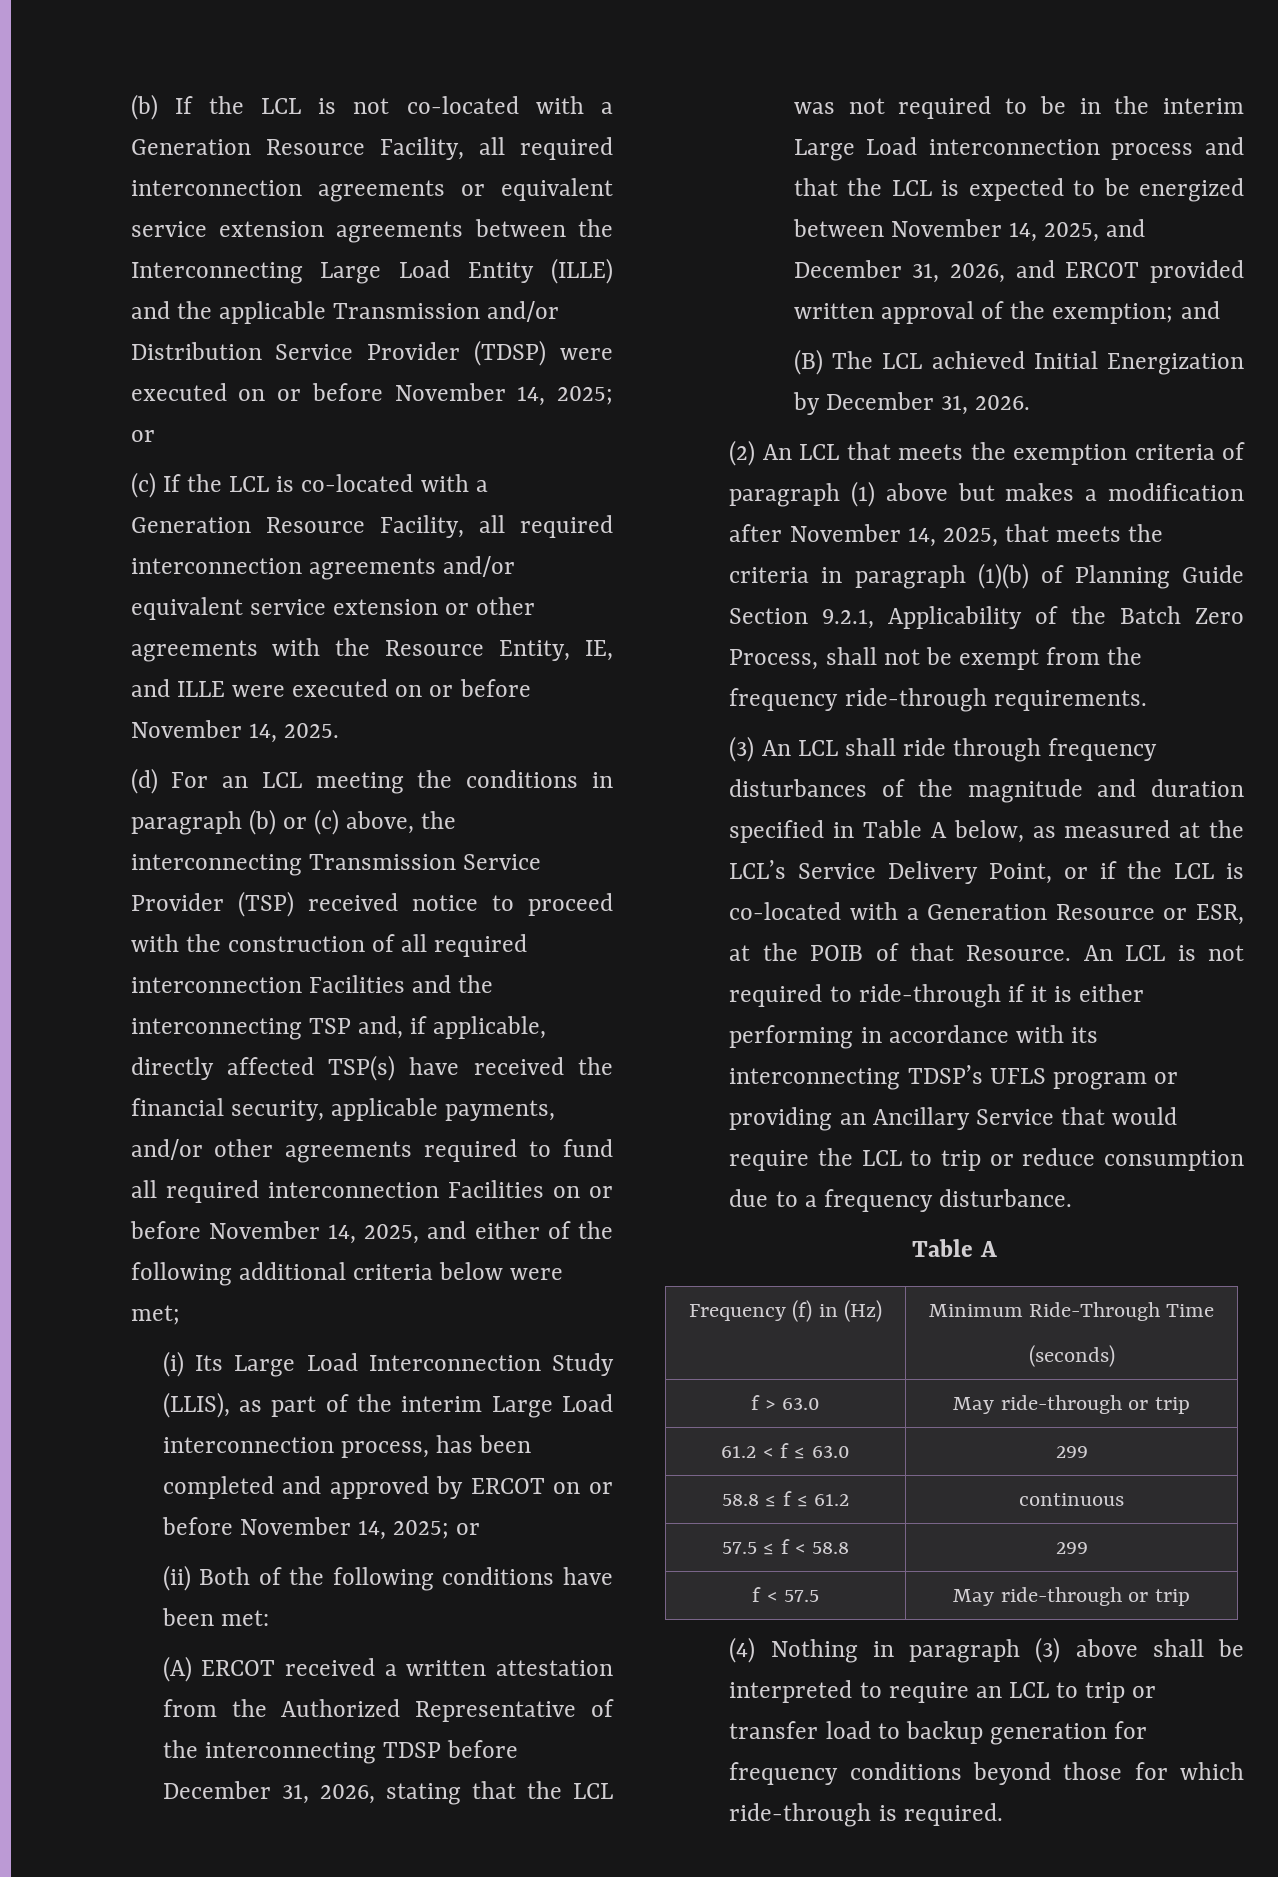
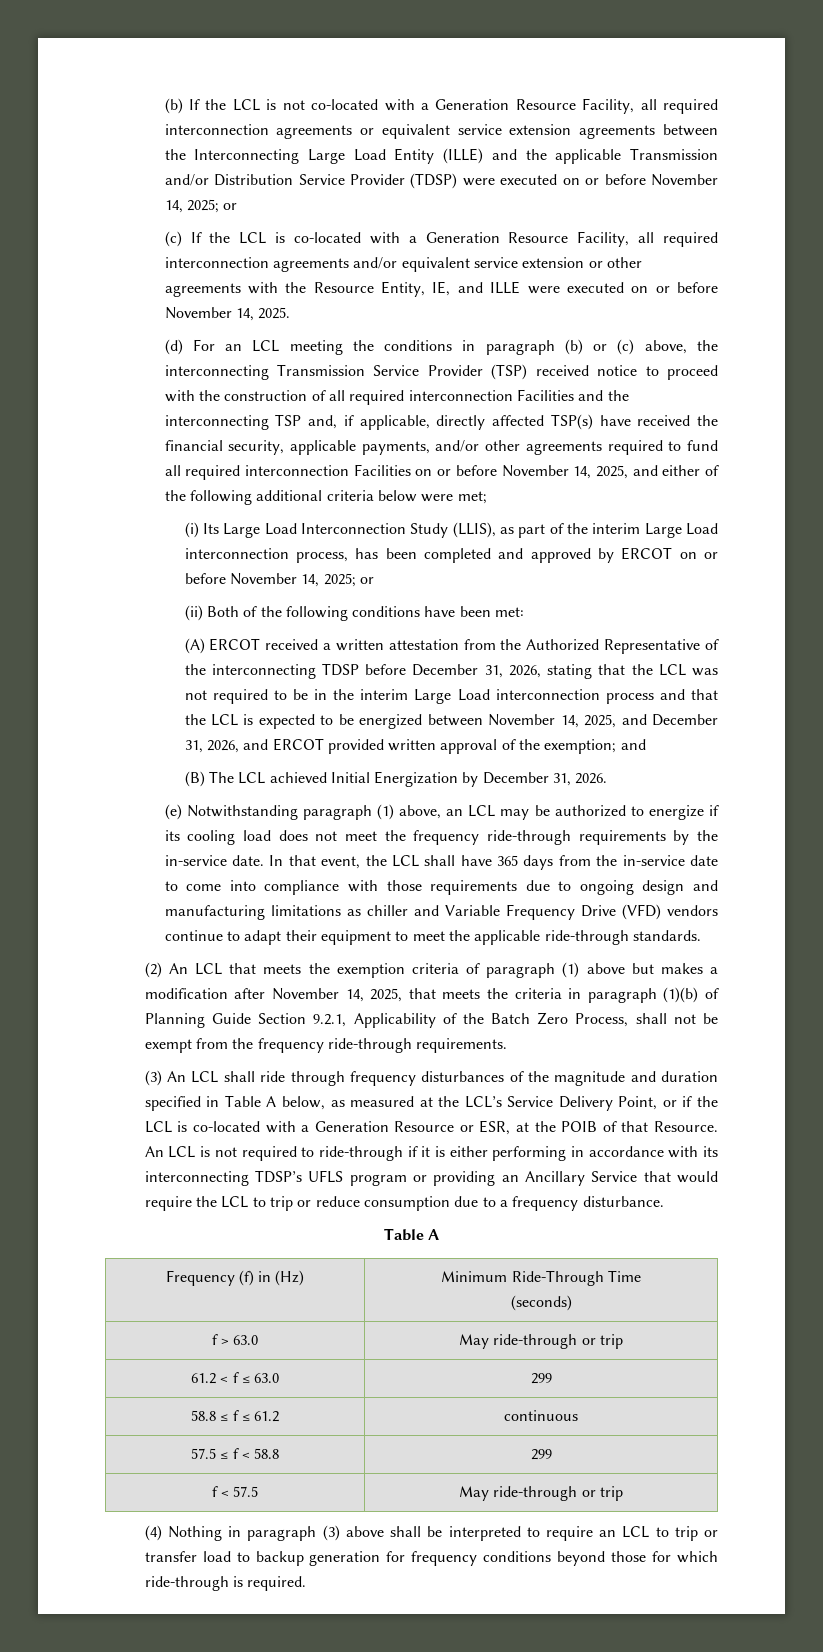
(1031, 402) none -> [164,804,719,820] [164,830,719,845] [164,855,718,870] [164,880,718,895] [164,904,718,920] [164,930,701,945] // (e) Notwithstanding paragraph (1) above, an LCL may be authorized to energize if its cooling load does not meet the frequency ride-through requirements by the in-service date. In that event, the LCL shall have 365 days from the in-service date to come into compliance with those requirements due to ongoing design and manufacturing limitations as chiller and Variable Frequency Drive (VFD) vendors continue to adapt their equipment to meet the applicable ride-through standards.

